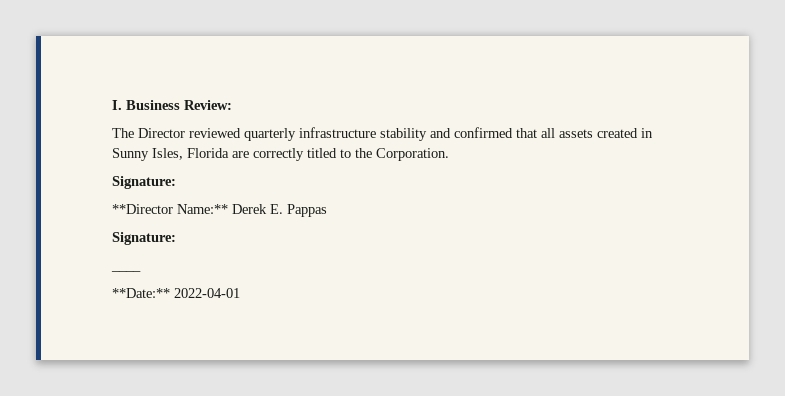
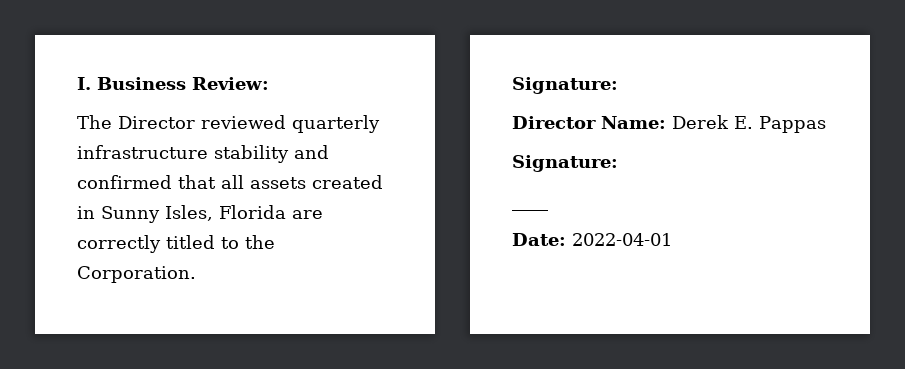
[112,204,228,214] **Director Name:** -> [512,116,666,129] Director Name:
[112,288,170,298] **Date:** -> [512,233,566,246] Date:

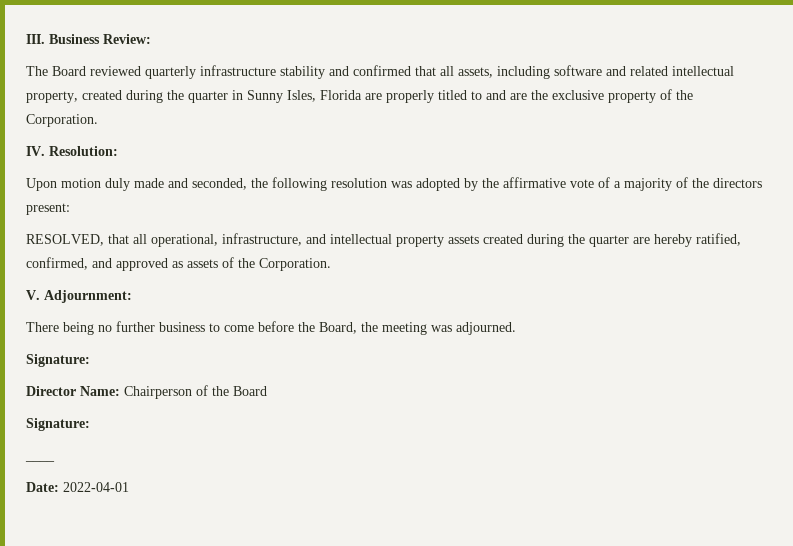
[77,77,91,90] I. -> [26,34,45,44] III.
[118,116,195,129] Director -> [52,66,86,76] Board
[250,175,383,189] assets created -> [458,65,734,79] [26,90,228,103] assets, including software and related intellectual property, created during the quarter
[77,235,161,253] correctly -> [386,90,434,103] properly
[245,235,275,249] [77,266,196,283] the Corporation. -> [486,89,693,103] [26,114,98,127] [26,146,118,156] [26,177,762,191] [26,203,70,215] [26,233,741,247] [26,257,331,271] [26,290,132,303] [26,321,516,335] and are the exclusive property of the Corporation. // IV. Resolution: // Upon motion duly made and seconded, the following resolution was adopted by the affirmative vote of a majority of the directors present: // RESOLVED, that all operational, infrastructure, and intellectual property assets created during the quarter are hereby ratified, confirmed, and approved as assets of the Corporation. // V. Adjournment: // There being no further business to come before the Board, the meeting was adjourned.
[672,115,826,133] Derek E. Pappas -> [124,385,267,399] Chairperson of the Board

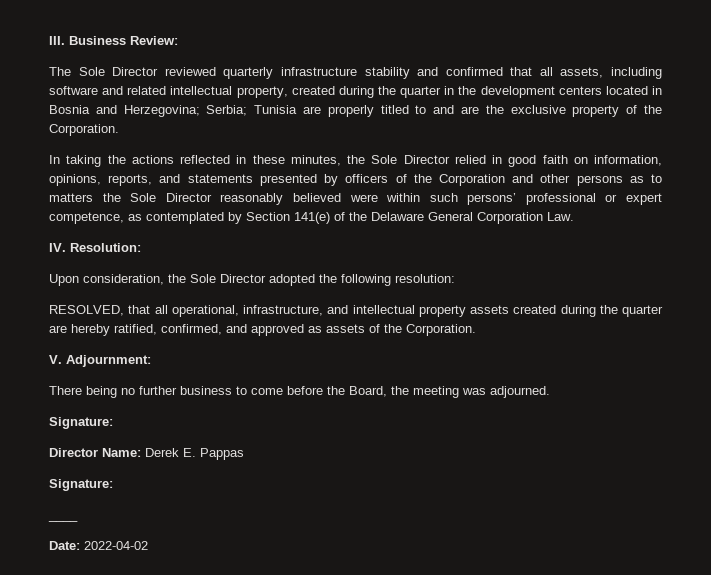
[52,66,86,76] Board -> [78,67,159,76] Sole Director
[247,90,362,103] Sunny Isles, Florida -> [458,86,662,98] [49,105,298,117] the development centers located in Bosnia and Herzegovina; Serbia; Tunisia
[26,146,118,156] [26,177,762,191] [26,203,70,215] IV. Resolution: // Upon motion duly made and seconded, the following resolution was adopted by the affirmative vote of a majority of the directors present: -> [49,155,662,167] [49,174,662,186] [49,193,662,205] [49,212,574,224] [49,243,141,252] [49,274,455,286] In taking the actions reflected in these minutes, the Sole Director relied in good faith on information, opinions, reports, and statements presented by officers of the Corporation and other persons as to matters the Sole Director reasonably believed were within such persons’ professional or expert competence, as contemplated by Section 141(e) of the Delaware General Corporation Law. // IV. Resolution: // Upon consideration, the Sole Director adopted the following resolution:
[124,385,267,399] Chairperson of the Board -> [145,448,244,460] Derek E. Pappas
[63,482,129,492] 2022-04-01 -> [84,541,148,550] 2022-04-02

